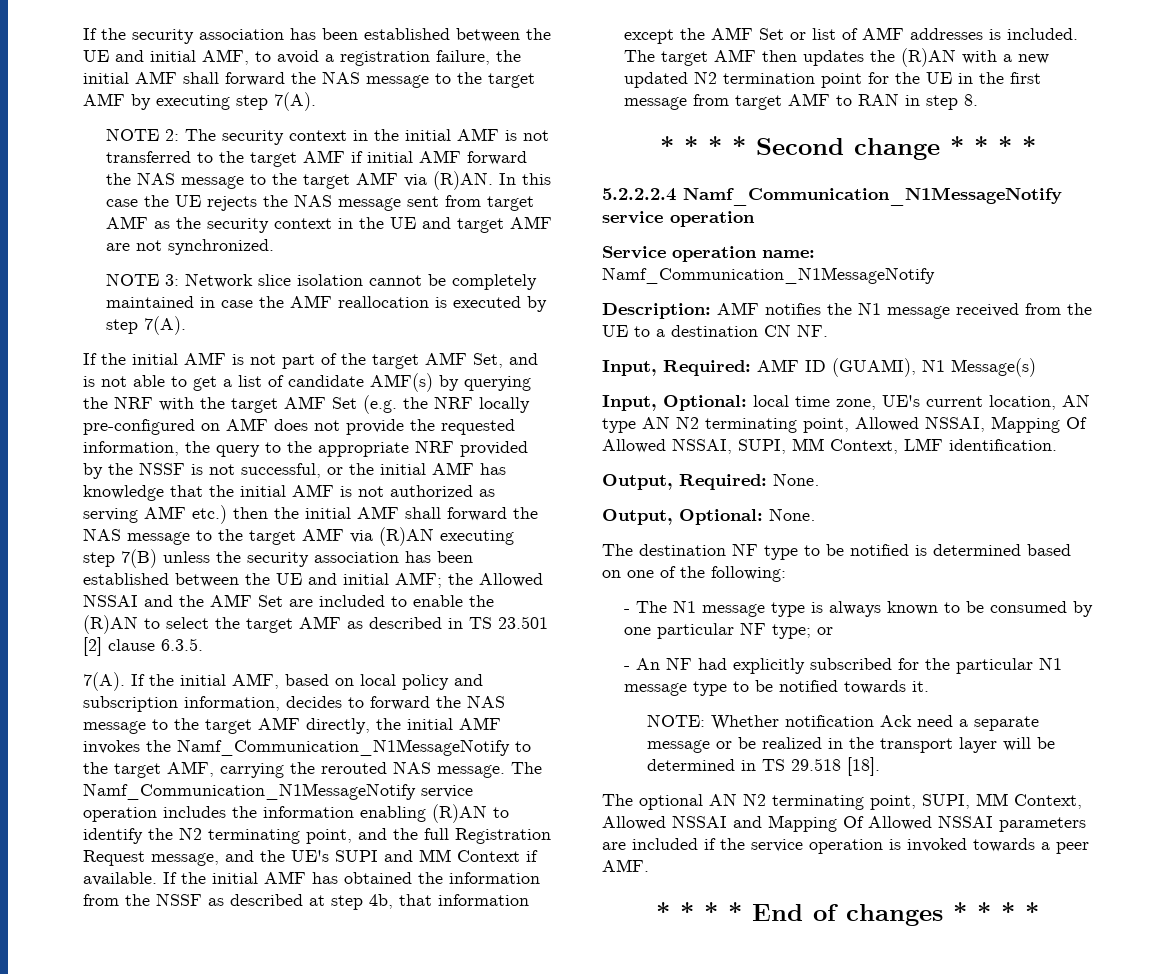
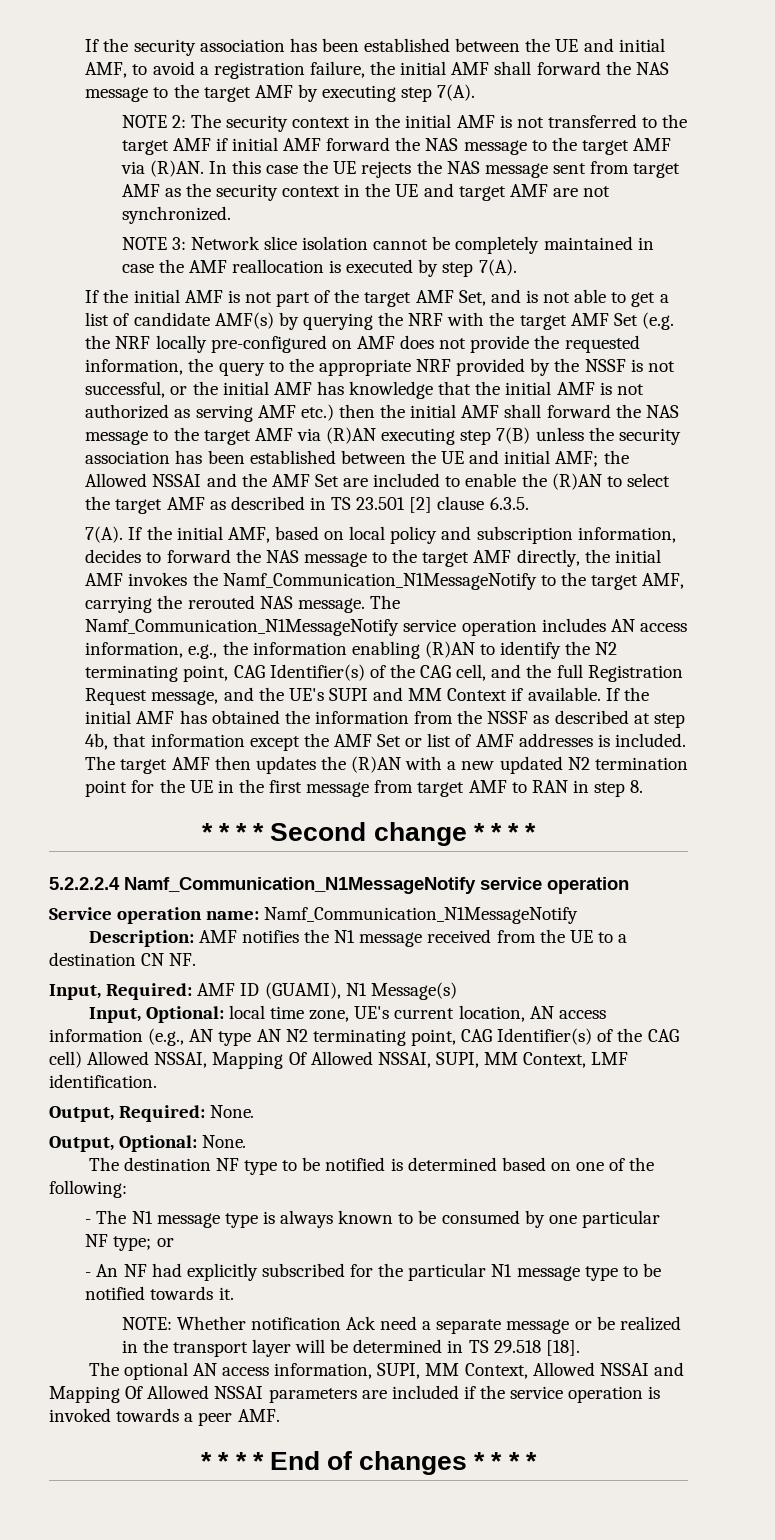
(227, 812) none -> [610,619,687,632] [85,642,218,659] AN access information, e.g.,
(353, 836) none -> [233,664,487,681] CAG Identifier(s) of the CAG cell,
(1090, 400) none -> [558,1010,606,1019] [49,1028,214,1046] access information (e.g., AN
(849, 425) none -> [461,1028,679,1045] [49,1051,82,1068] CAG Identifier(s) of the CAG cell)
[743,793,916,810] N2 terminating point, -> [221,1363,373,1379] access information,

